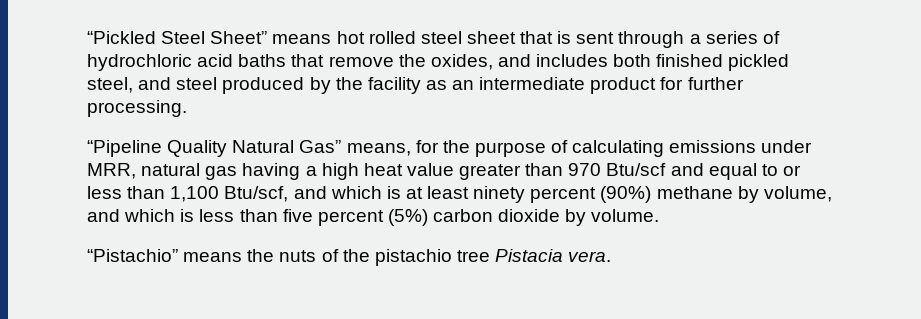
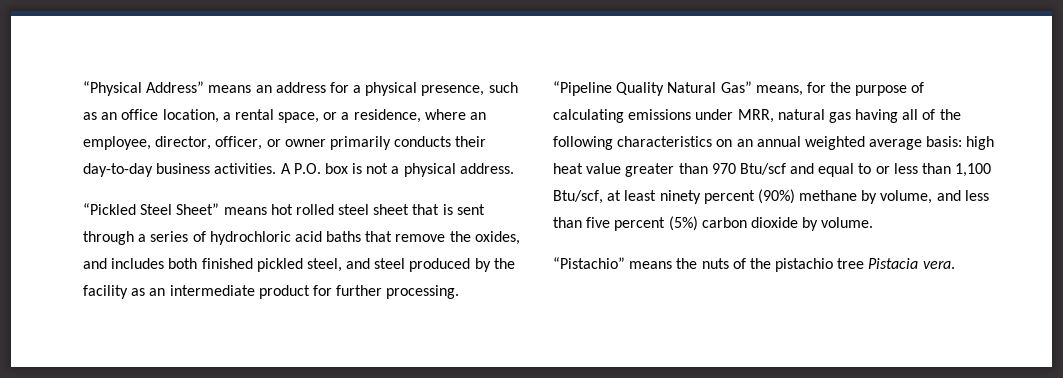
(87, 37) none -> [83,81,518,96] [83,109,487,123] [83,136,487,150] [83,163,514,177] “Physical Address” means an address for a physical presence, such as an office location, a rental space, or a residence, where an employee, director, officer, or owner primarily conducts their day-to-day business activities. A P.O. box is not a physical address. //
[305,166,317,176] a -> [902,109,961,120] [553,136,963,150] all of the following characteristics on an annual weighted average basis:
[293,186,401,199] and which is -> (603, 197) none
[124,209,195,222] which is -> (961, 195) none

